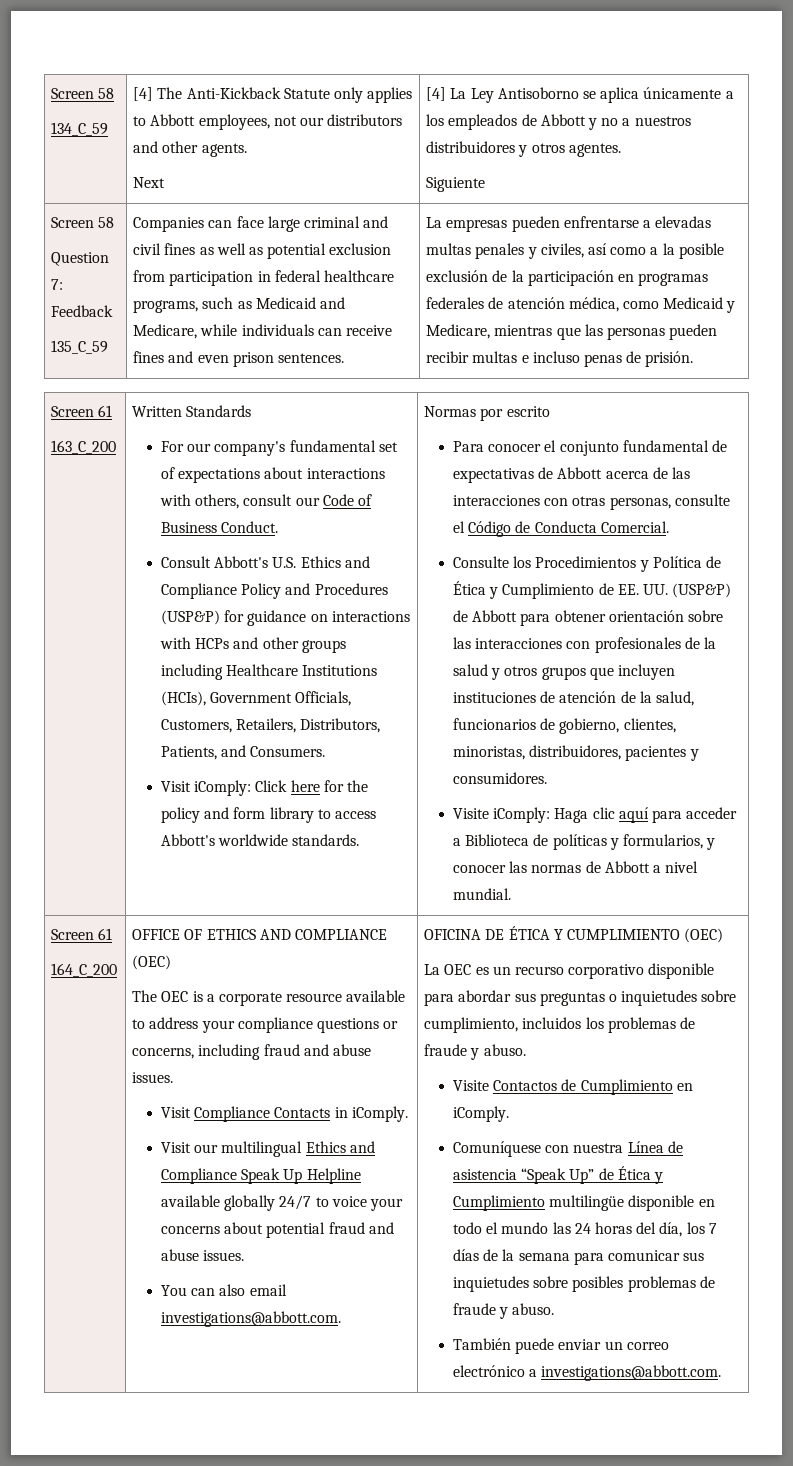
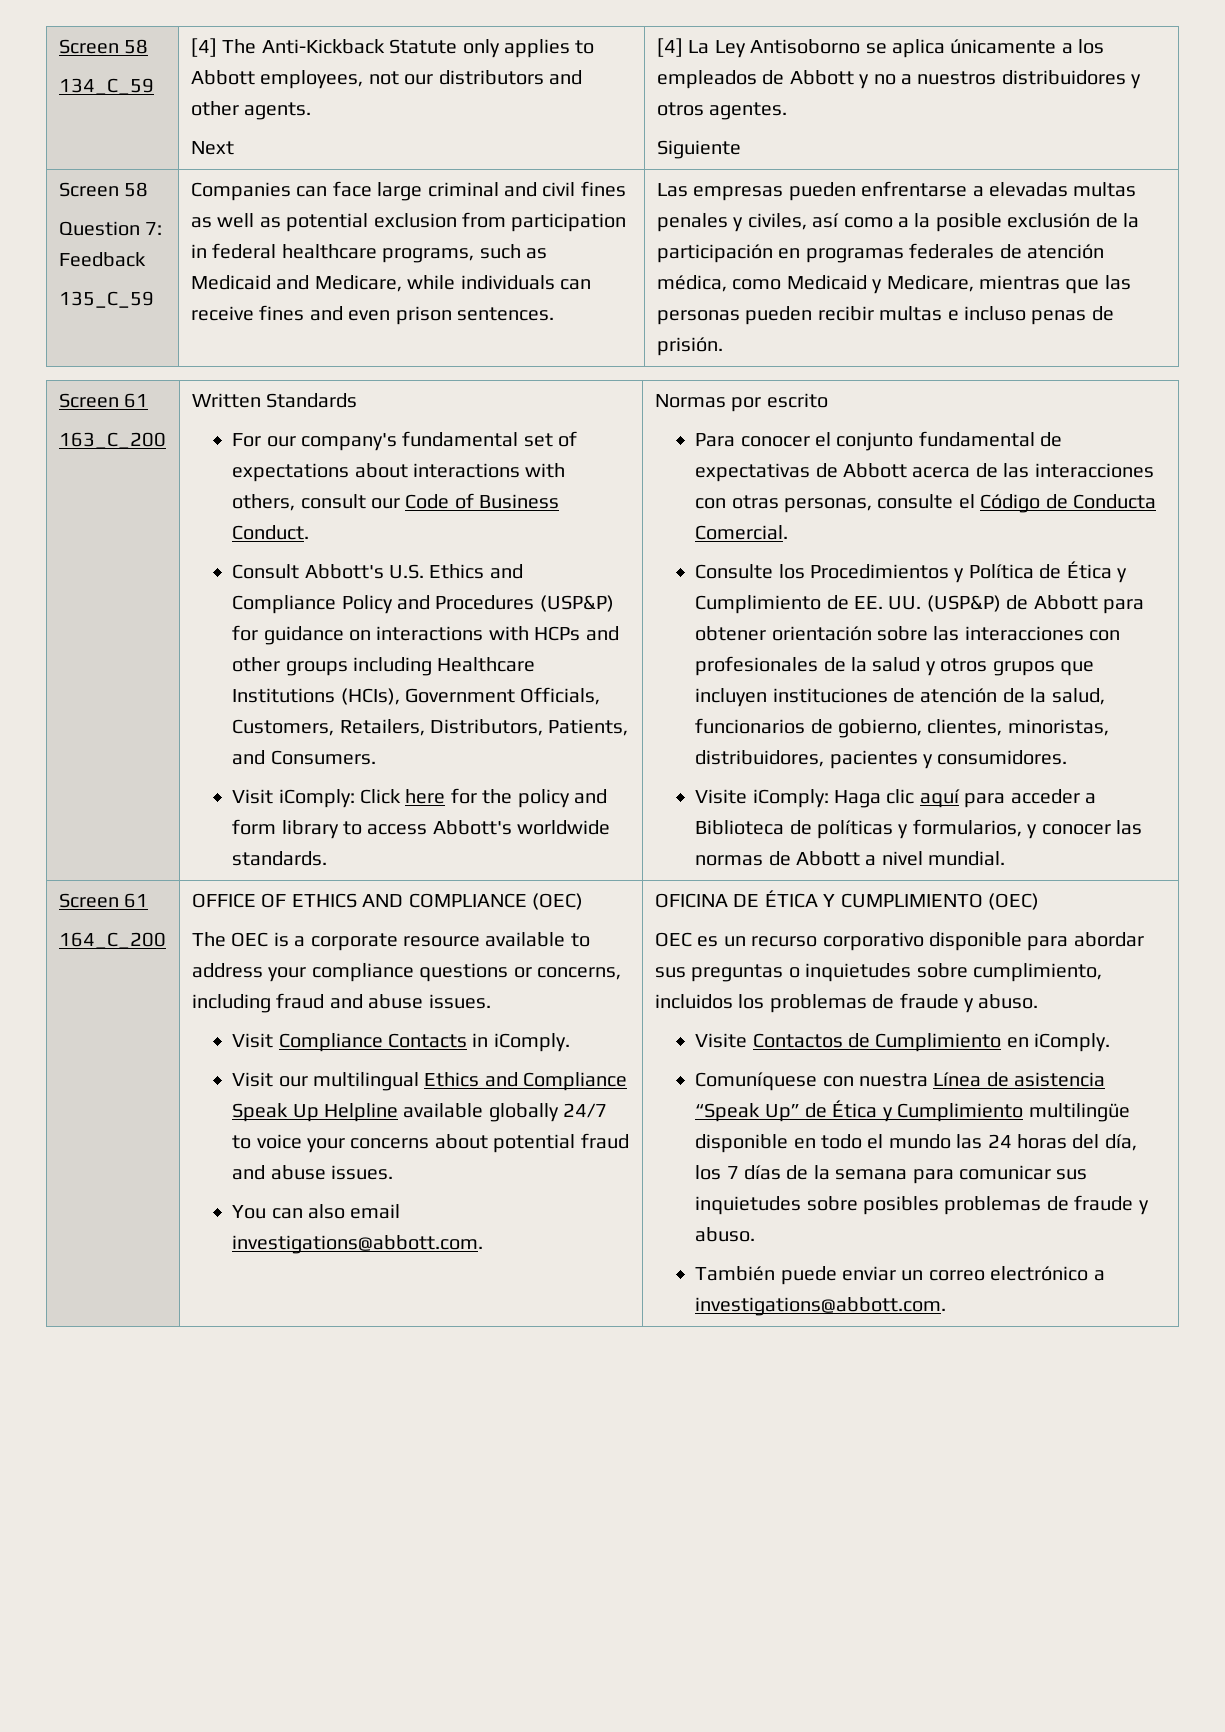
[426,217,443,228] La -> [656,183,688,197] Las
[424,964,441,975] La -> (1039, 901) none

